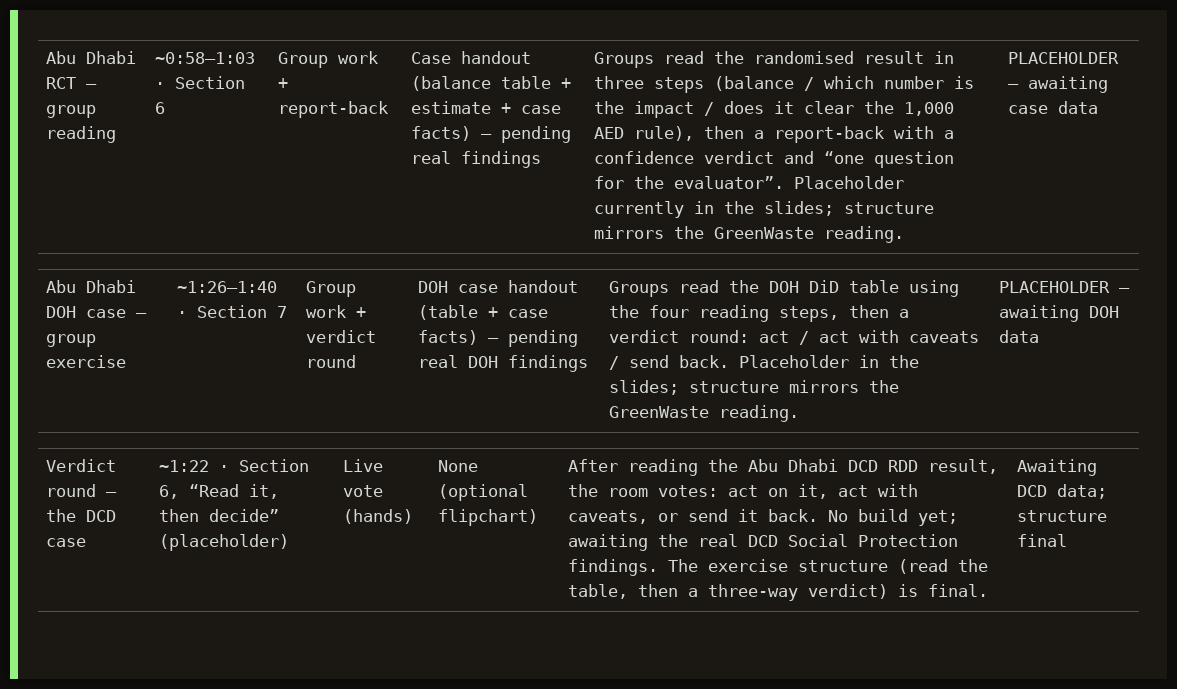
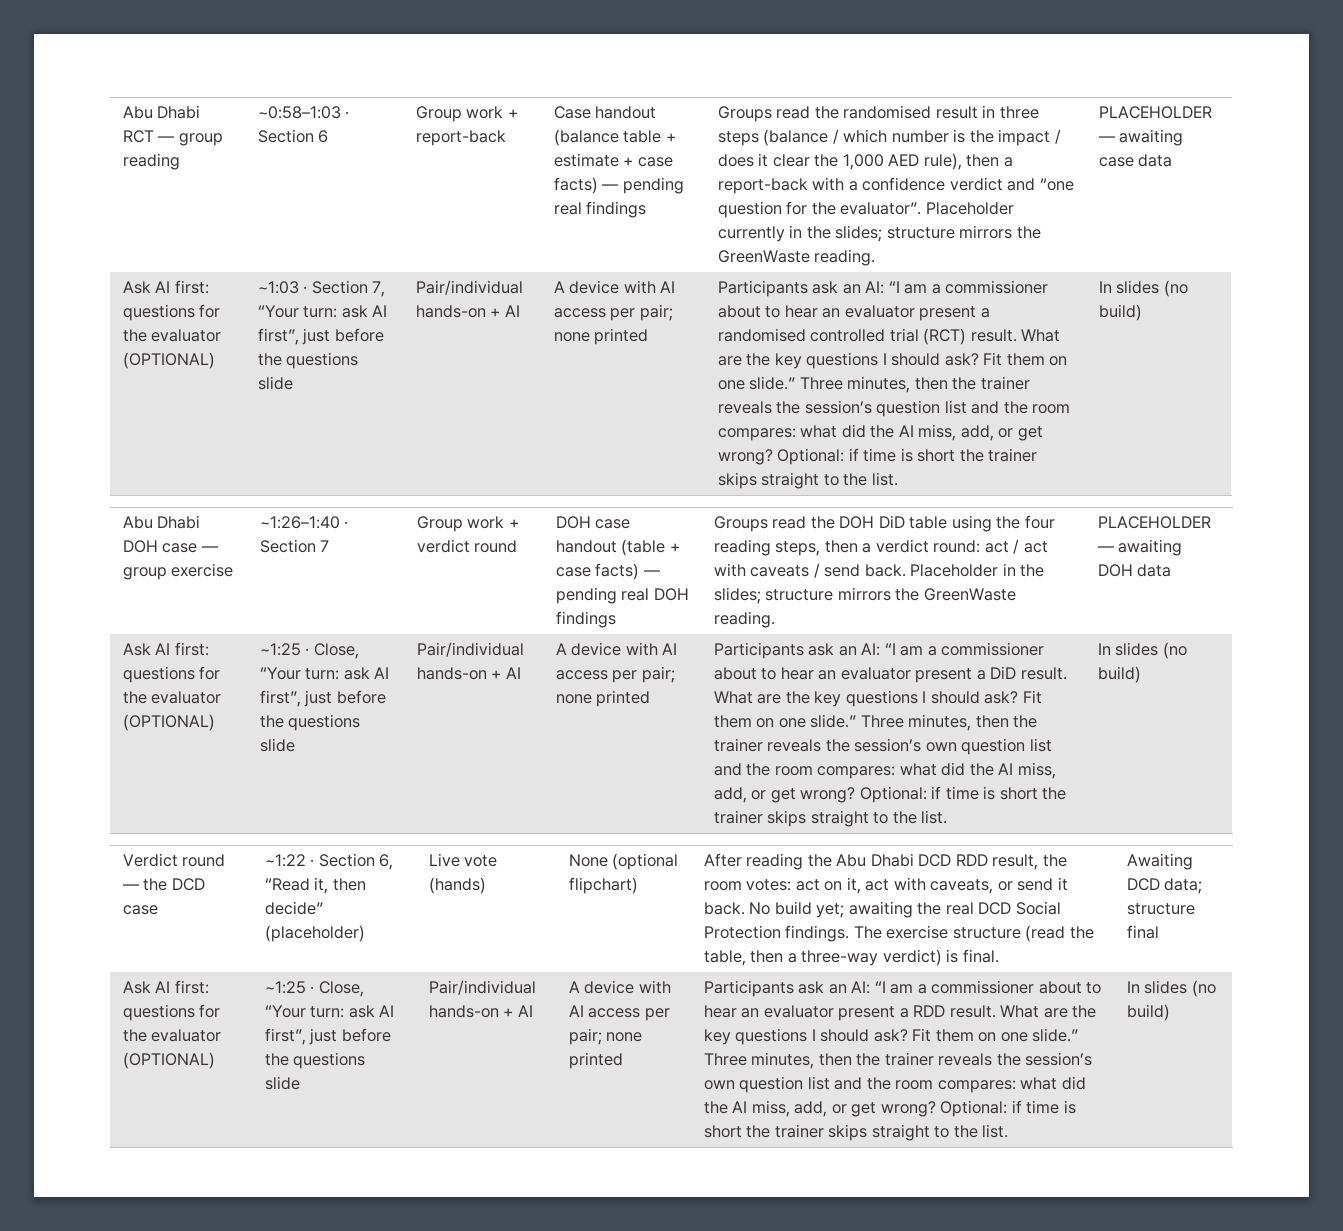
(1098, 107) none -> [123,280,209,294] [123,304,221,321] [123,329,222,342] [123,352,216,369] [258,280,386,297] [258,305,388,318] [258,328,384,345] [258,352,359,369] [258,376,294,390] [416,280,524,295] [416,305,520,318] [554,280,676,294] [554,304,673,321] [554,328,649,345] [718,280,1049,297] [718,305,990,321] [718,328,1061,345] [718,352,1068,369] [718,376,1030,393] [718,400,1071,417] [718,424,1043,441] [718,448,1038,465] [718,472,898,489] [1099,280,1188,297] [1099,304,1143,321] // Ask AI first: questions for the evaluator (OPTIONAL) | ~1:03 · Section 7, “Your turn: ask AI first”, just before the questions slide | Pair/individual hands-on + AI | A device with AI access per pair; none printed | Participants ask an AI: “I am a commissioner about to hear an evaluator present a randomised controlled trial (RCT) result. What are the key questions I should ask? Fit them on one slide.” Three minutes, then the trainer reveals the session’s question list and the room compares: what did the AI miss, add, or get wrong? Optional: if time is short the trainer skips straight to the list. | In slides (no build)
(1039, 336) none -> [123,642,209,656] [123,666,221,683] [123,691,222,704] [123,714,216,731] [260,643,359,659] [260,667,390,680] [260,690,386,707] [260,714,361,731] [260,738,296,752] [417,642,525,657] [417,667,521,680] [556,642,678,656] [556,666,675,683] [556,690,651,707] [714,642,1045,659] [714,666,1067,683] [714,690,1042,707] [714,714,1038,731] [714,738,1052,755] [714,762,1056,779] [714,786,1067,803] [714,810,948,827] [1098,642,1187,659] [1098,666,1142,683] // Ask AI first: questions for the evaluator (OPTIONAL) | ~1:25 · Close, “Your turn: ask AI first”, just before the questions slide | Pair/individual hands-on + AI | A device with AI access per pair; none printed | Participants ask an AI: “I am a commissioner about to hear an evaluator present a DiD result. What are the key questions I should ask? Fit them on one slide.” Three minutes, then the trainer reveals the session’s own question list and the room compares: what did the AI miss, add, or get wrong? Optional: if time is short the trainer skips straight to the list. | In slides (no build)
(1067, 540) none -> [123,980,209,994] [123,1004,221,1021] [123,1029,222,1042] [123,1052,216,1069] [265,981,364,997] [265,1005,395,1018] [265,1028,391,1045] [265,1052,366,1069] [265,1076,301,1090] [429,980,537,995] [429,1005,533,1018] [569,980,671,994] [569,1005,670,1021] [569,1028,643,1045] [569,1052,624,1069] [704,980,1102,997] [704,1005,1097,1021] [704,1028,1079,1045] [704,1052,1093,1069] [704,1076,1086,1093] [704,1100,1076,1117] [704,1124,1009,1141] [1127,980,1216,997] [1127,1004,1171,1021] // Ask AI first: questions for the evaluator (OPTIONAL) | ~1:25 · Close, “Your turn: ask AI first”, just before the questions slide | Pair/individual hands-on + AI | A device with AI access per pair; none printed | Participants ask an AI: “I am a commissioner about to hear an evaluator present a RDD result. What are the key questions I should ask? Fit them on one slide.” Three minutes, then the trainer reveals the session’s own question list and the room compares: what did the AI miss, add, or get wrong? Optional: if time is short the trainer skips straight to the list. | In slides (no build)

